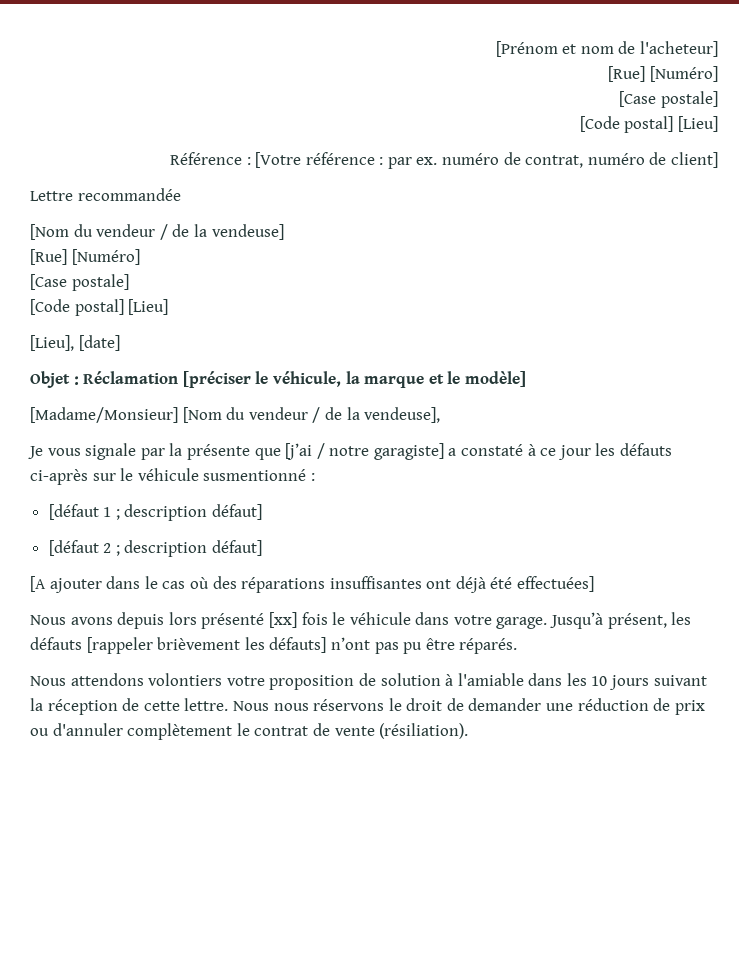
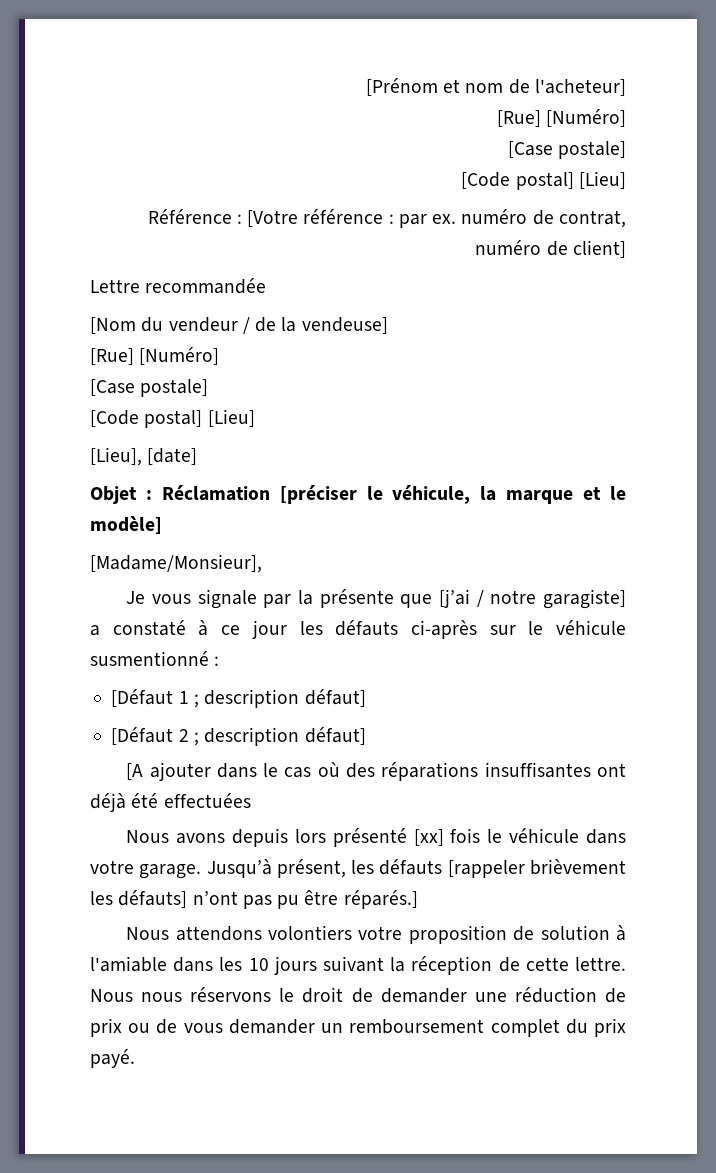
[30,407,441,423] [Madame/Monsieur] [Nom du vendeur / de la vendeuse], -> [90,554,262,573] [Madame/Monsieur],
[48,504,99,520] [défaut -> [111,689,174,707] [Défaut
[48,540,99,556] [défaut -> [111,727,174,745] [Défaut
[517,576,595,592] effectuées] -> [163,793,251,808] effectuées
[459,638,518,654] réparés. -> [343,890,418,909] réparés.]
[52,723,469,740] d'annuler complètement le contrat de vente (résiliation). -> [156,1018,626,1037] [90,1049,135,1068] de vous demander un remboursement complet du prix payé.

